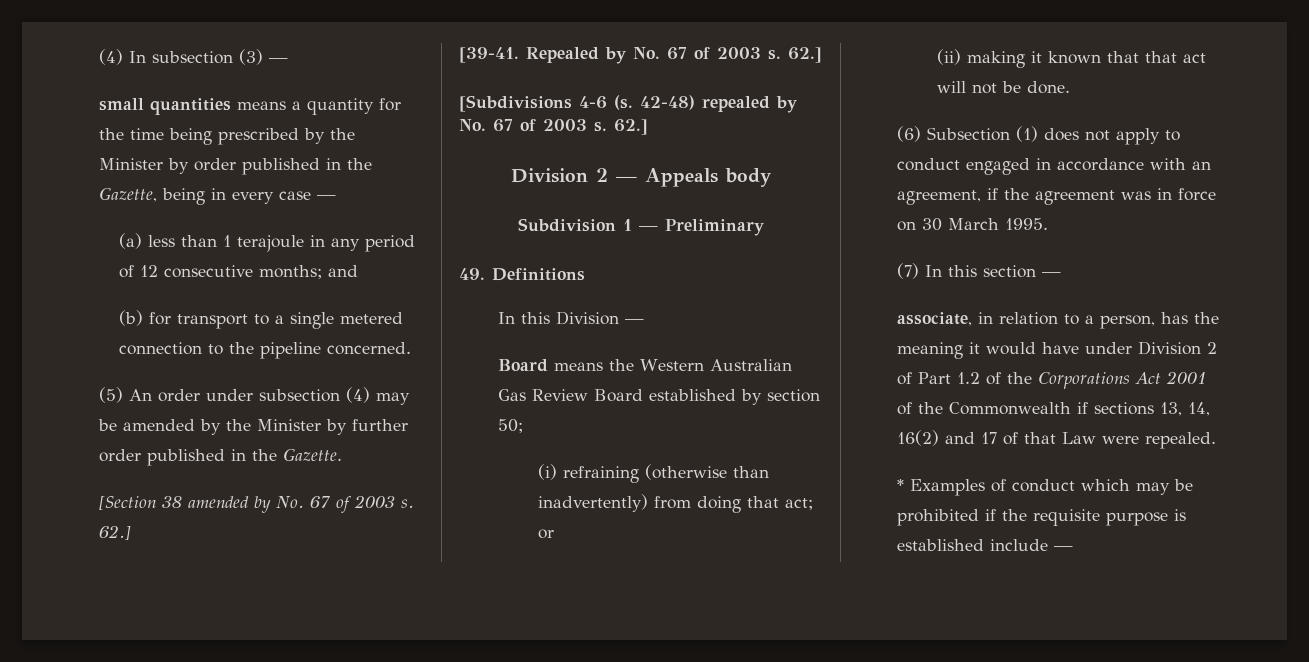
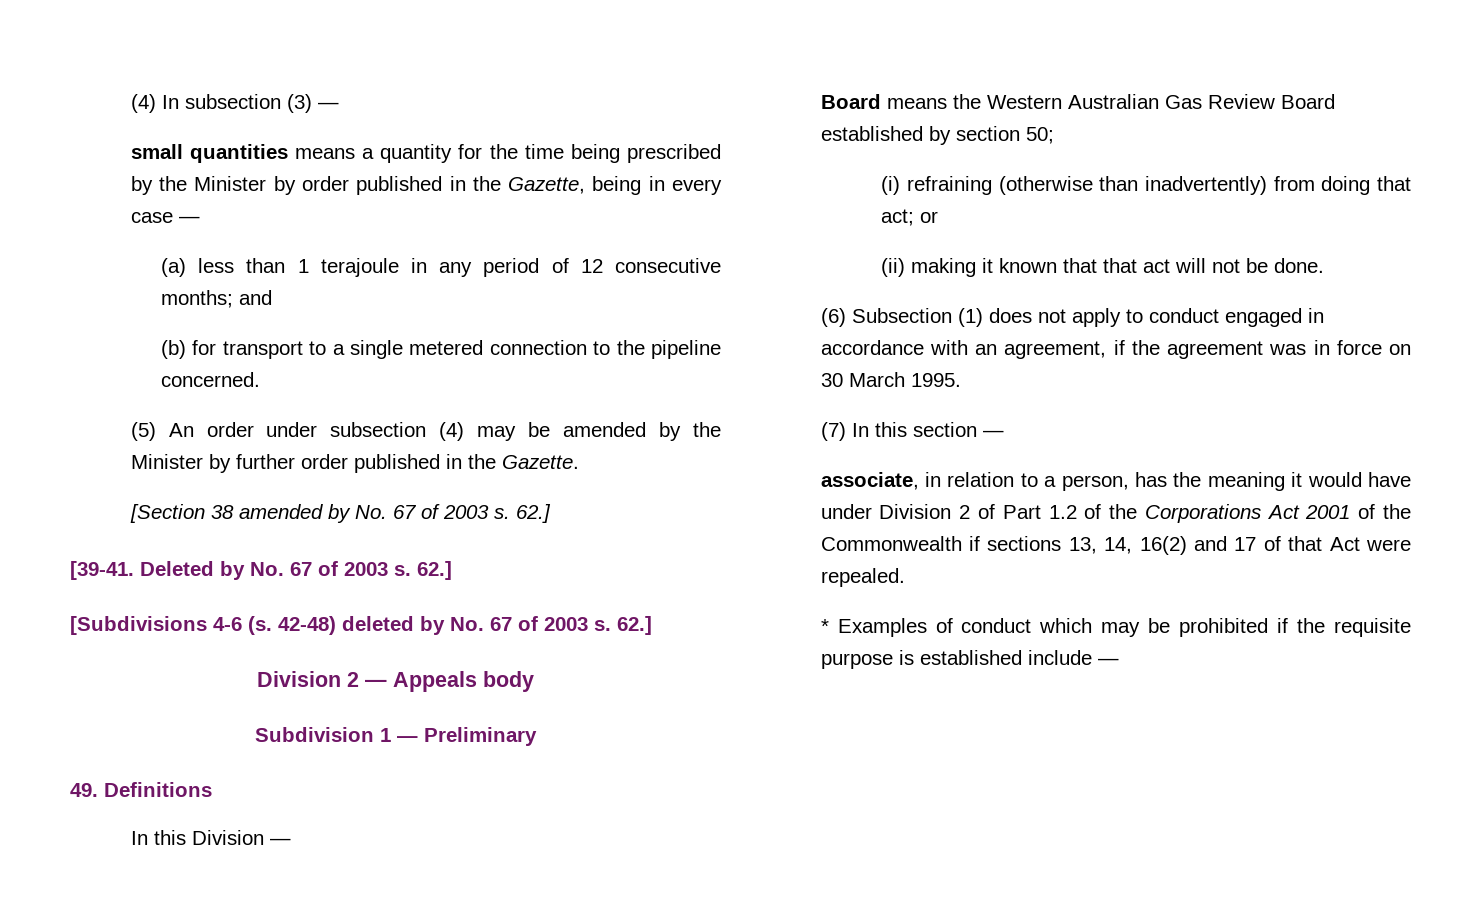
[526,47,599,63] Repealed -> [140,561,214,576] Deleted
[702,96,770,112] repealed -> [342,616,414,631] deleted
[1062,432,1097,444] Law -> [1329,537,1360,551] Act

